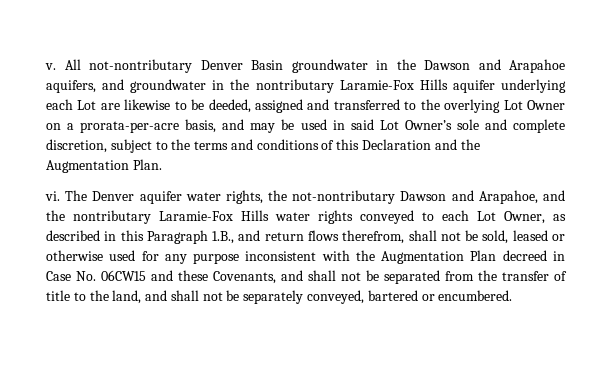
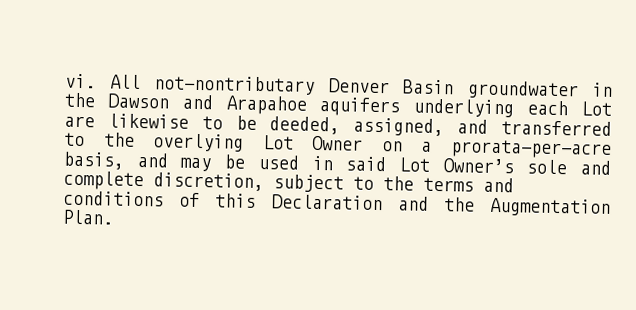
[45,63,56,70] v. -> [65,73,96,89] vi.
[46,79,495,93] aquifers, and groundwater in the nontributary Laramie-Fox Hills aquifer -> [319,97,401,117] aquifers
[254,99,303,113] assigned -> [353,117,445,137] assigned,
[45,190,565,204] [46,210,566,224] [46,230,565,244] [46,250,565,264] [46,270,567,284] [46,290,513,304] // vi. The Denver aquifer water rights, the not-nontributary Dawson and Arapahoe, and the nontributary Laramie-Fox Hills water rights conveyed to each Lot Owner, as described in this Paragraph 1.B., and return flows therefrom, shall not be sold, leased or otherwise used for any purpose inconsistent with the Augmentation Plan decreed in Case No. 06CW15 and these Covenants, and shall not be separated from the transfer of title to the land, and shall not be separately conveyed, bartered or encumbered. -> (114, 217) none

